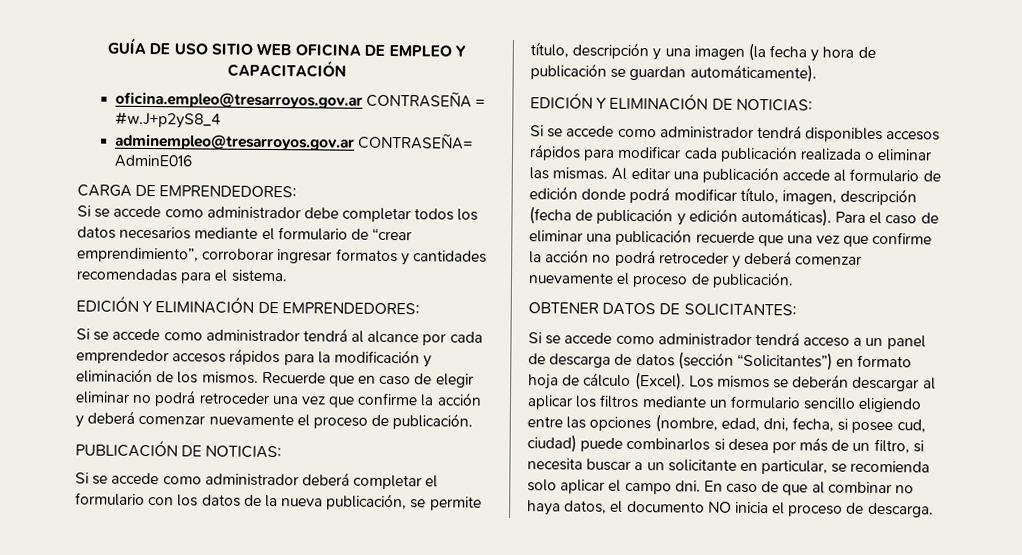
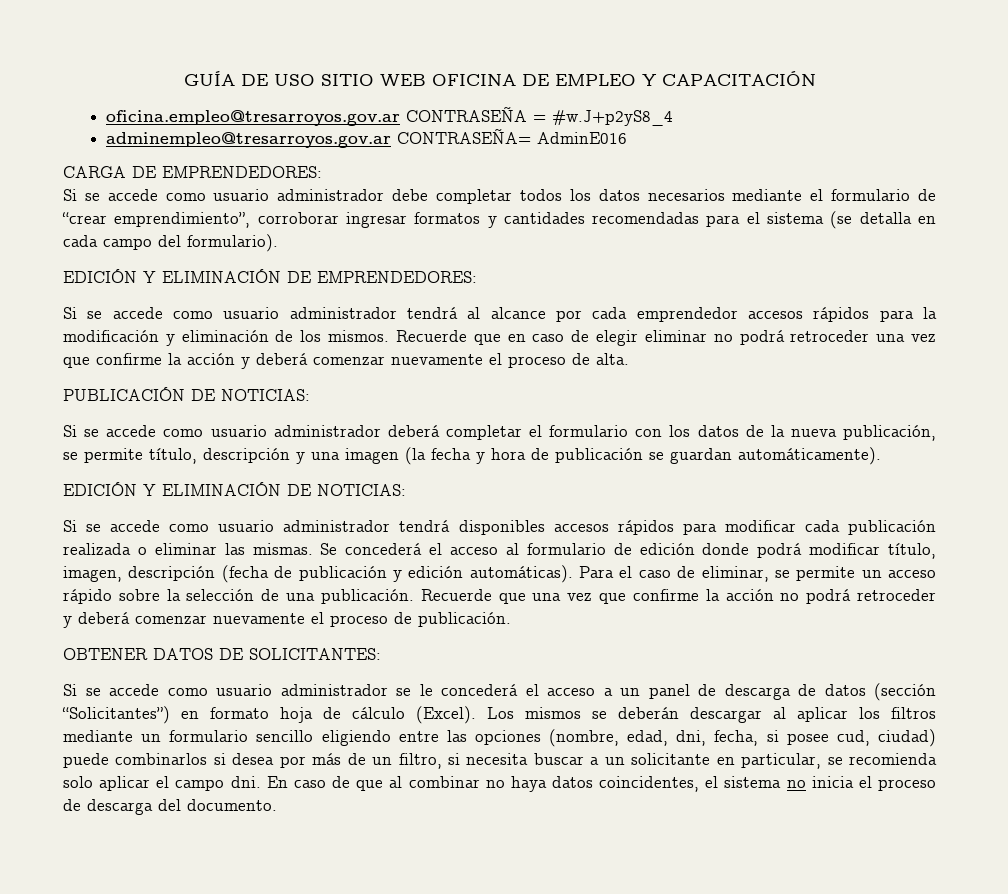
(204, 213) none -> [213,189,270,201] usuario
[230,269,288,283] sistema. -> [767,211,936,229] [63,234,278,252] sistema (se detalla en cada campo del formulario).
(203, 336) none -> [223,307,280,319] usuario
[392,413,474,430] publicación. -> [596,353,629,365] alta.
(202, 480) none -> [210,425,267,437] usuario
(657, 133) none -> [218,520,275,532] usuario
[611,166,831,184] Al editar una publicación accede -> [320,543,498,555] Se concederá el acceso
[529,228,755,246] eliminar una publicación recuerde -> [701,566,936,582] [63,589,492,604] eliminar, se permite un acceso rápido sobre la selección de una publicación. Recuerde
[657,331,800,346] administrador tendrá -> [216,684,539,696] usuario administrador se le concederá el
[564,500,732,514] datos, el documento NO -> [551,776,806,792] datos coincidentes, el sistema no
[867,502,934,518] descarga. -> [87,799,277,815] descarga del documento.

